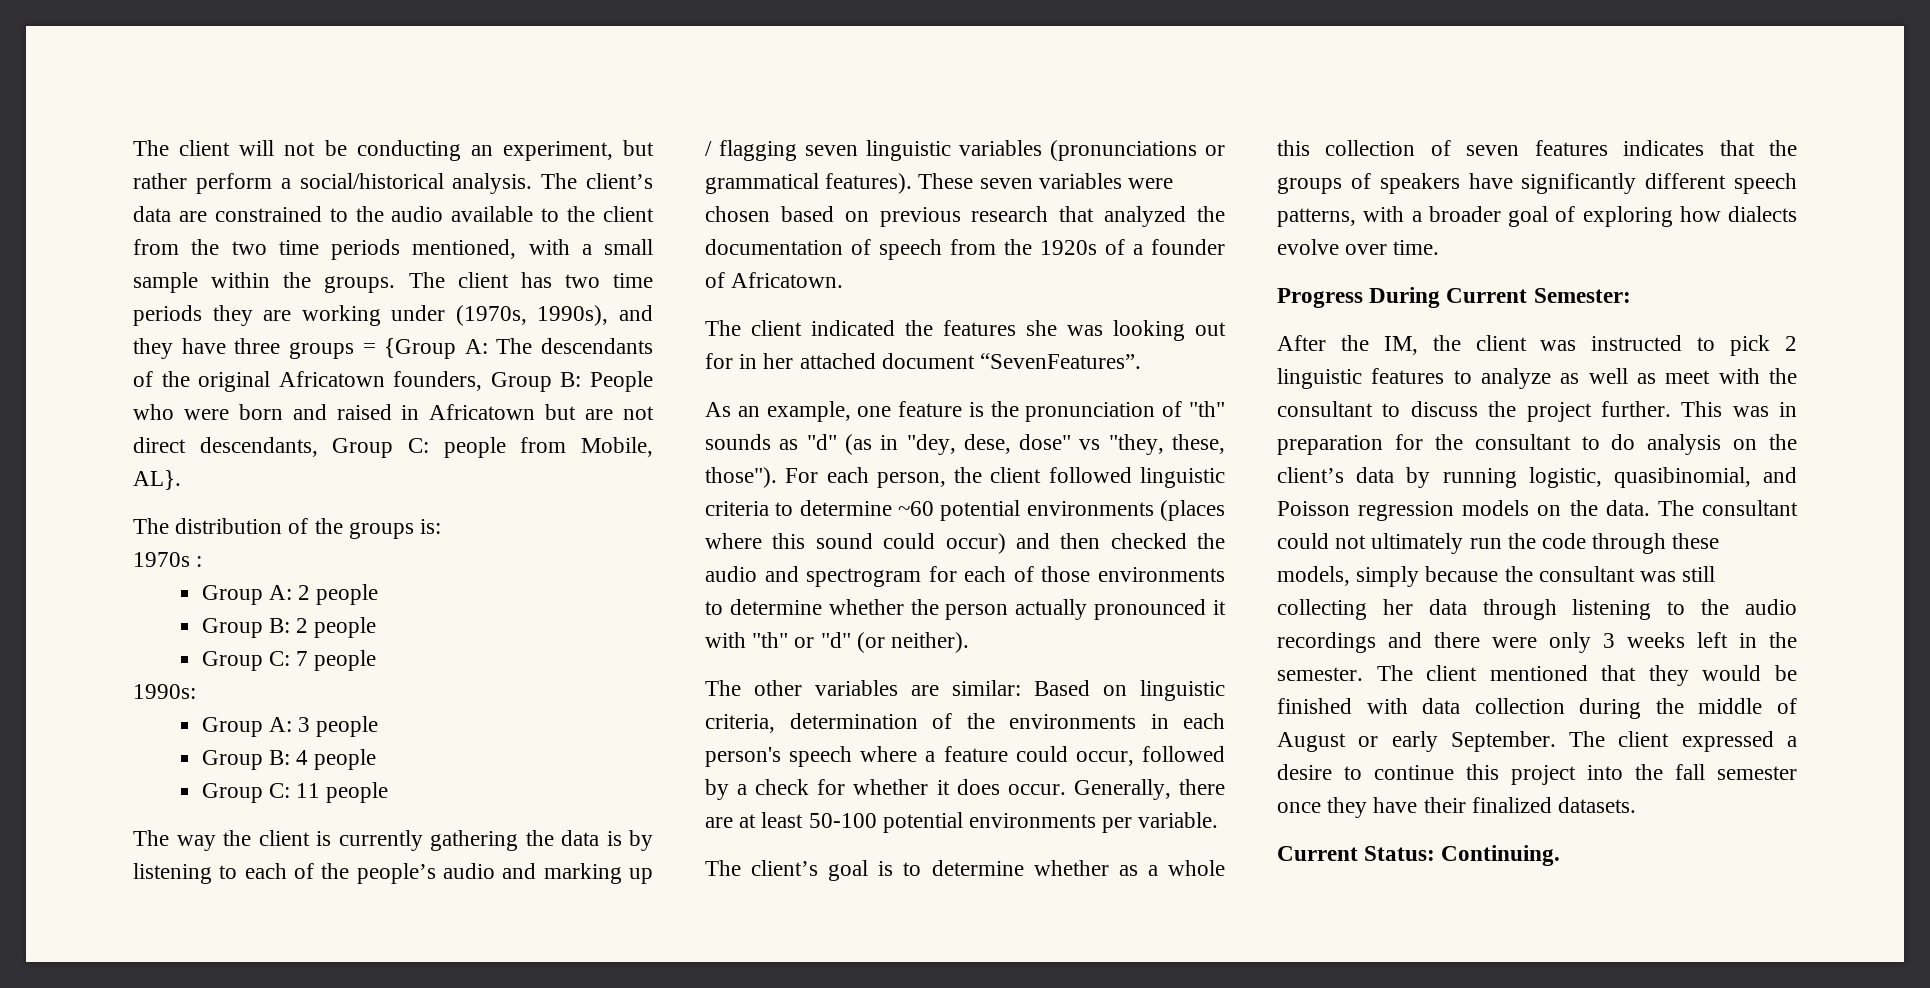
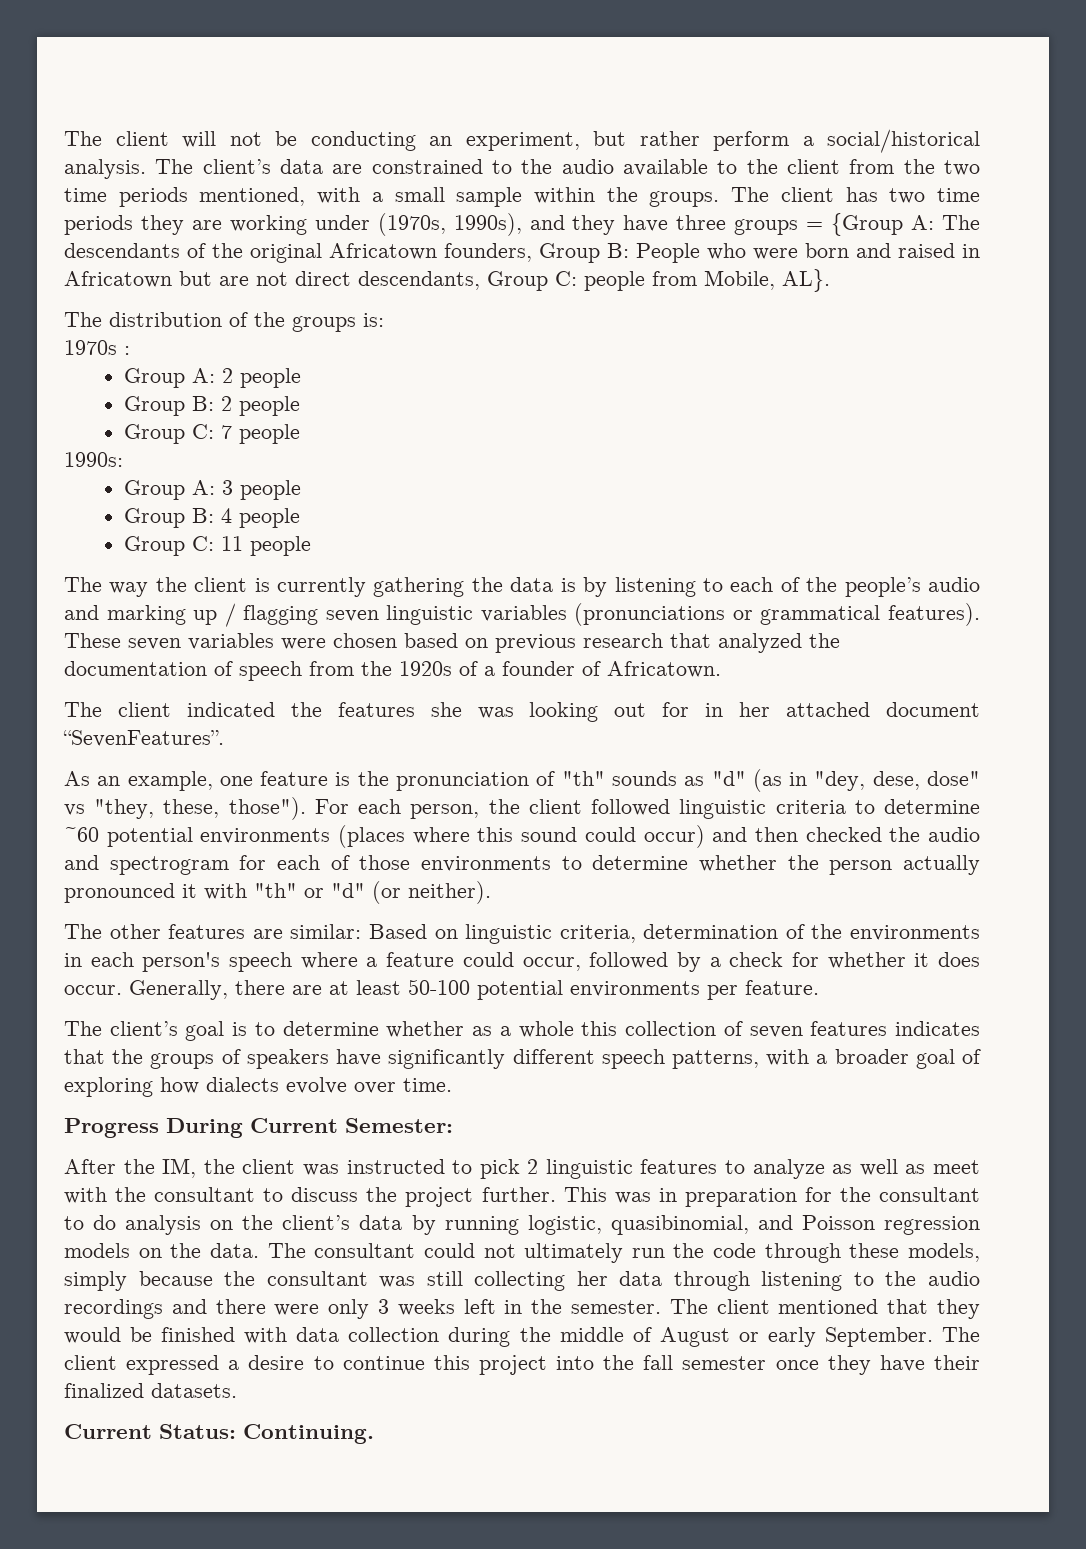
[815,680,898,696] variables -> [168,924,246,939] features
[1138,812,1219,828] variable. -> [745,980,819,995] feature.

